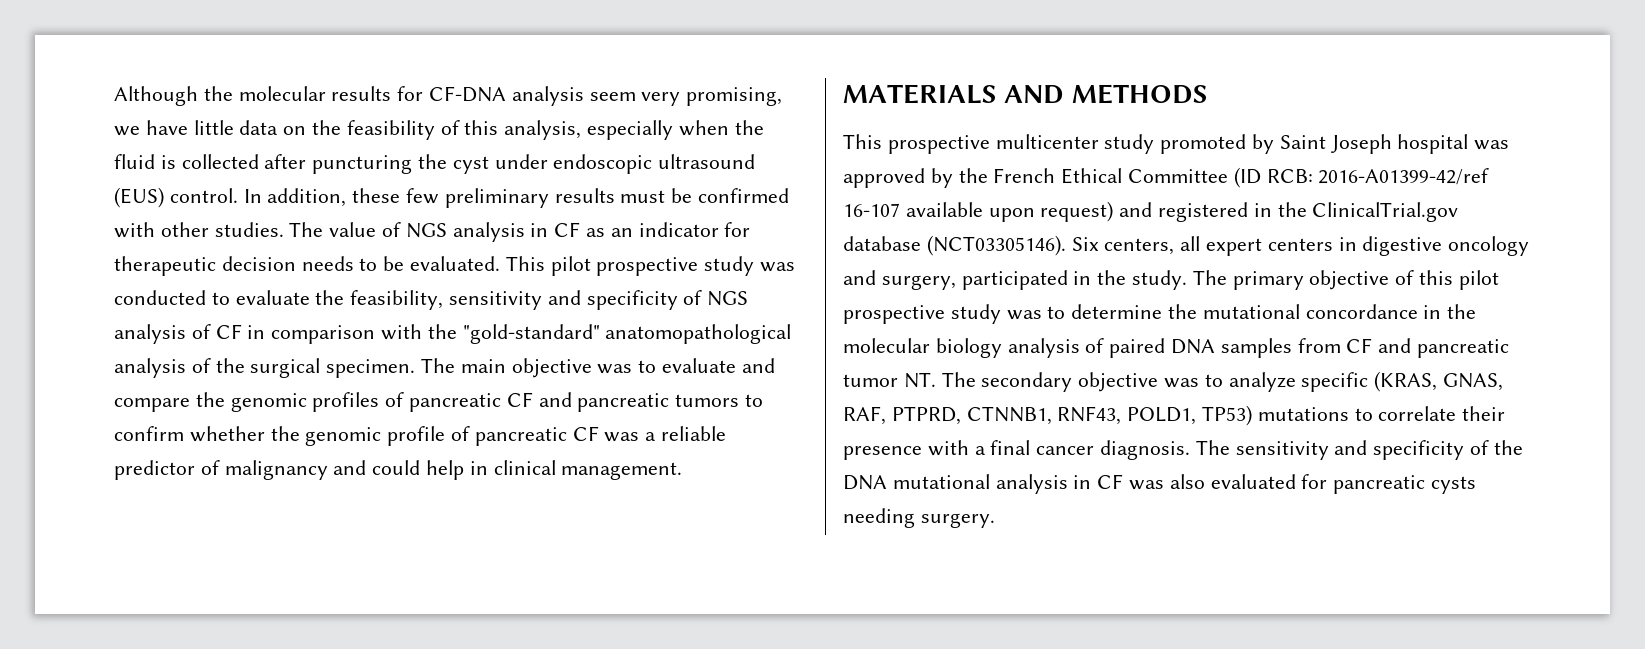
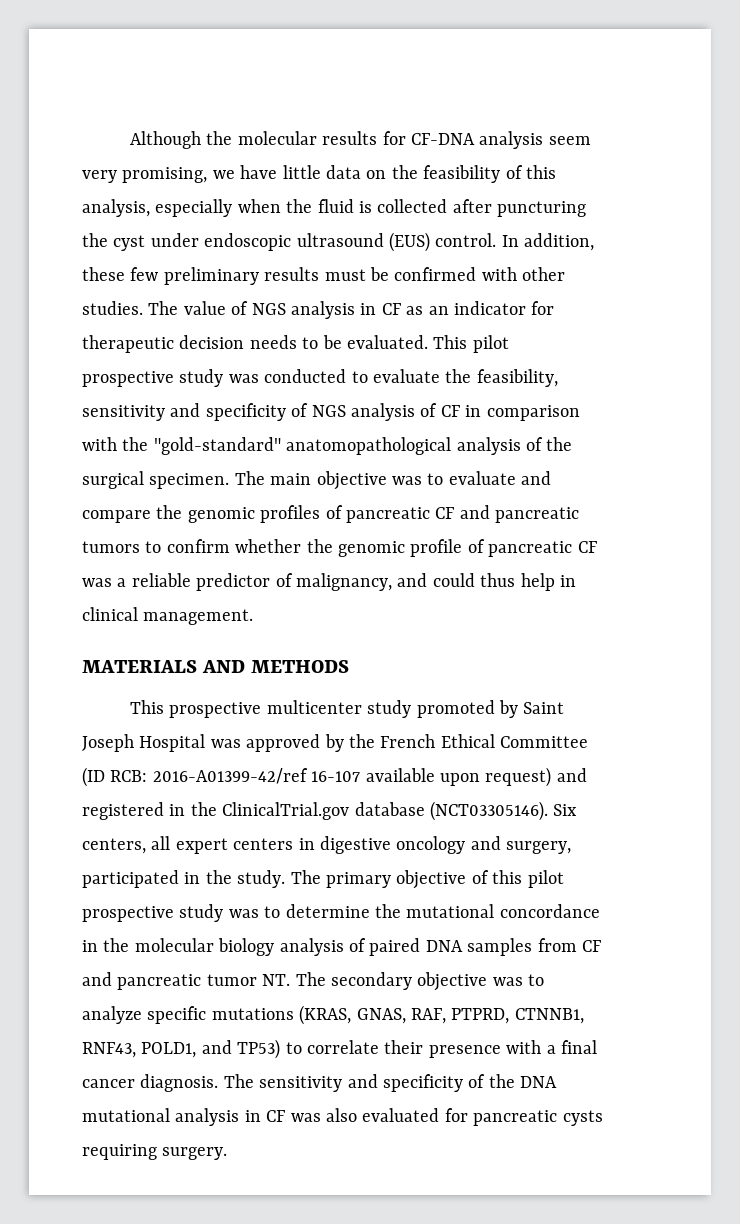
[224,460,328,480] malignancy -> [296,573,392,591] malignancy,
(421, 467) none -> [480,573,516,587] thus
[1397,134,1469,154] hospital -> [139,734,206,752] Hospital
(1369, 382) none -> [211,1008,294,1020] mutations
[1202,405,1349,426] TP53) mutations -> [201,1039,281,1059] and TP53)
[843,508,915,528] needing -> [82,1144,157,1160] requiring

